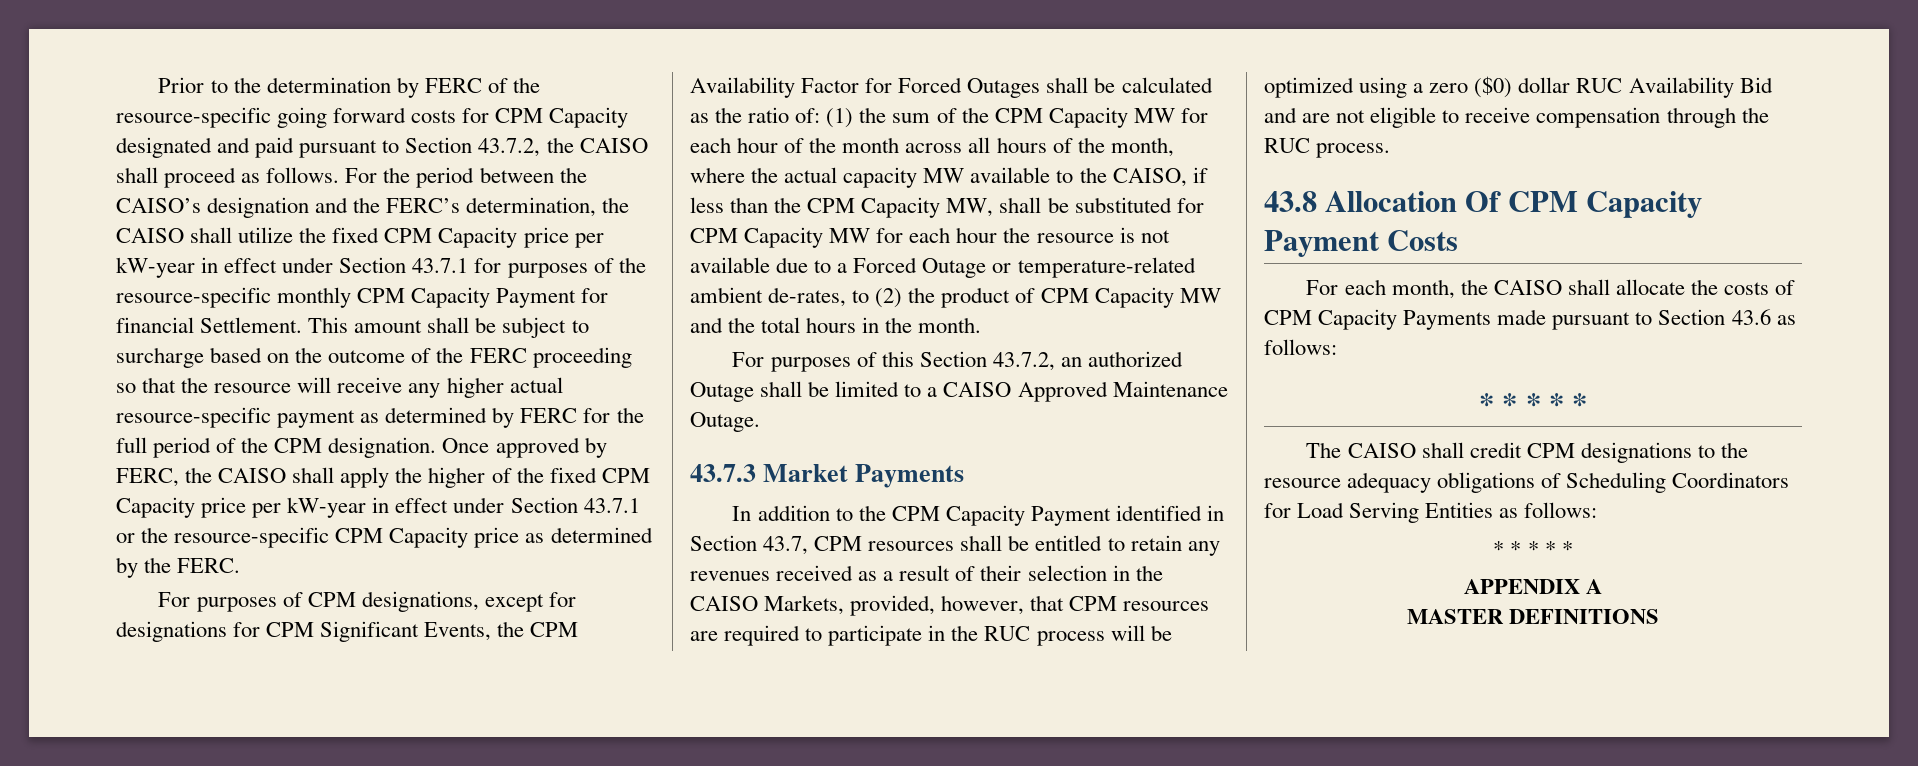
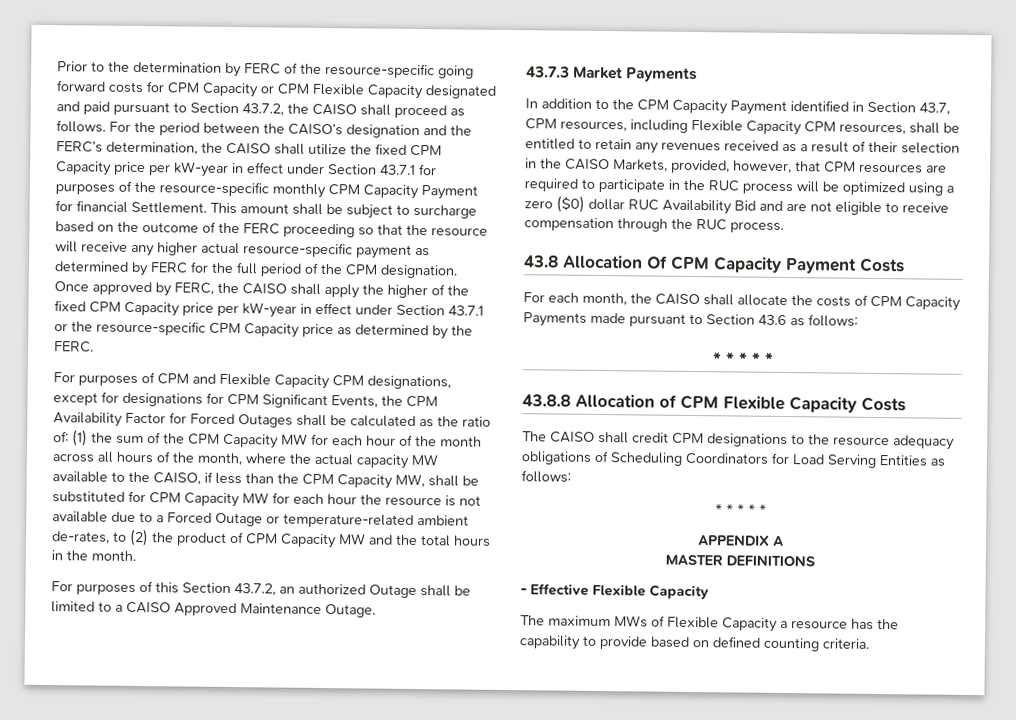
(629, 117) none -> [260,83,423,100] or CPM Flexible Capacity
(356, 599) none -> [192,373,364,390] and Flexible Capacity CPM
[868,541,955,551] resources -> [560,119,906,136] resources, including Flexible Capacity CPM resources,
(1587, 403) none -> [522,393,906,413] // 43.8.8 Allocation of CPM Flexible Capacity Costs
(1660, 616) none -> [520,583,709,600] [520,615,899,632] [519,635,870,652] // - Effective Flexible Capacity // The maximum MWs of Flexible Capacity a resource has the capability to provide based on defined counting criteria.

